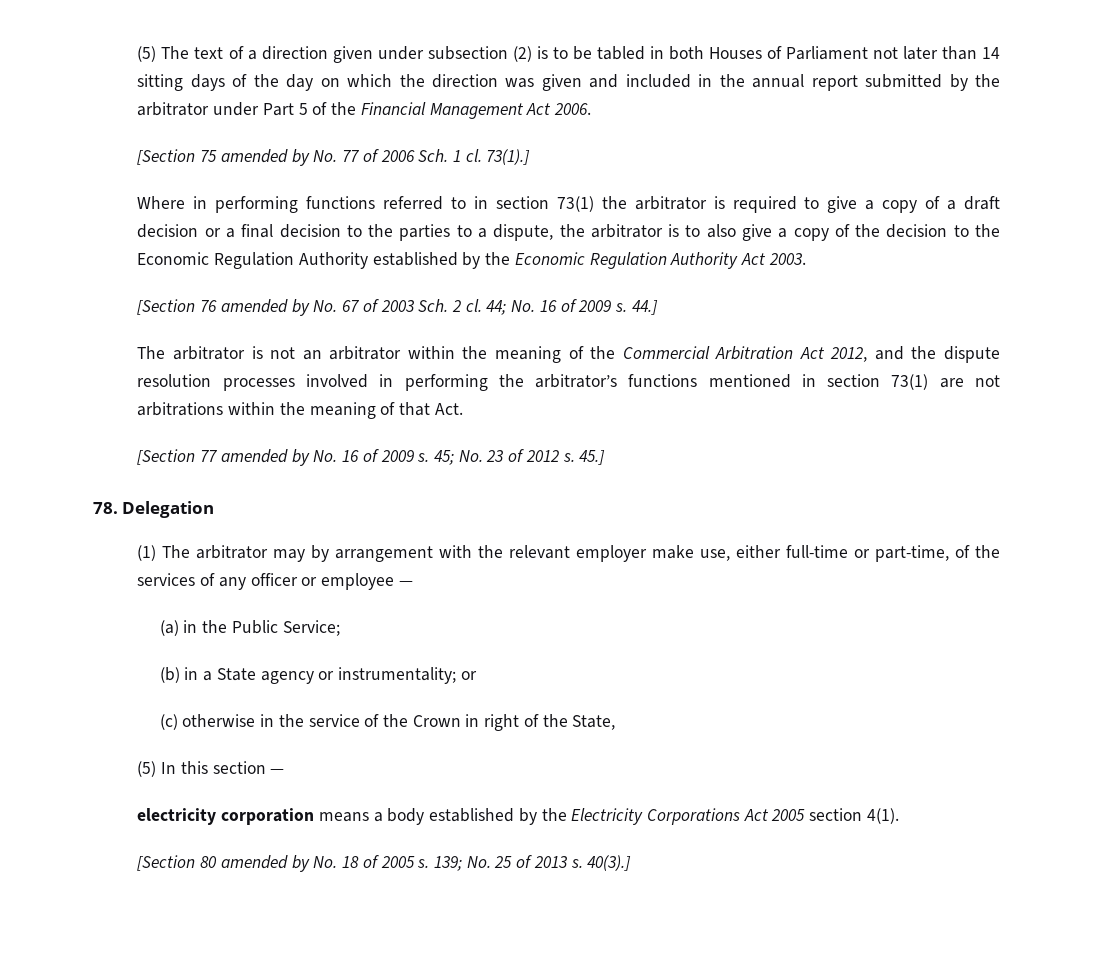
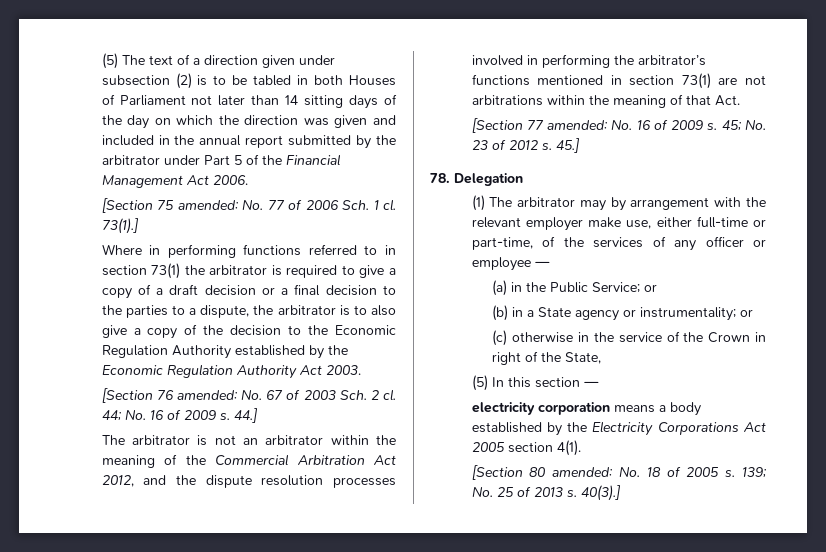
[220,149,310,166] amended by -> [177,200,239,210] amended:
[220,299,310,316] amended by -> [176,390,238,400] amended:
[220,449,310,466] amended by -> [547,120,609,130] amended:
(340, 628) none -> [644,284,658,292] or
[220,855,310,872] amended by -> [552,467,614,477] amended:

